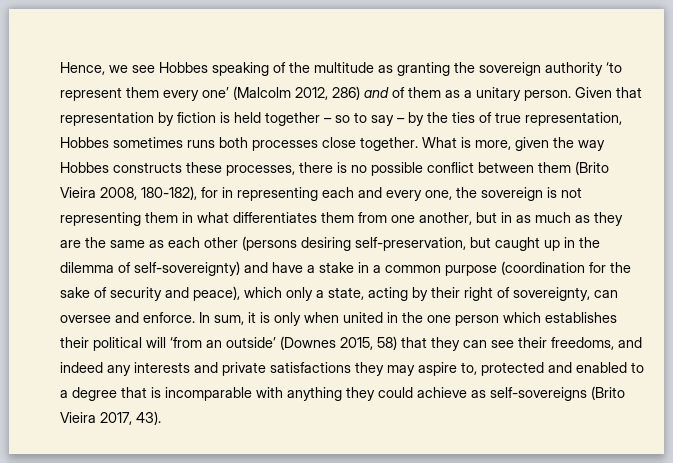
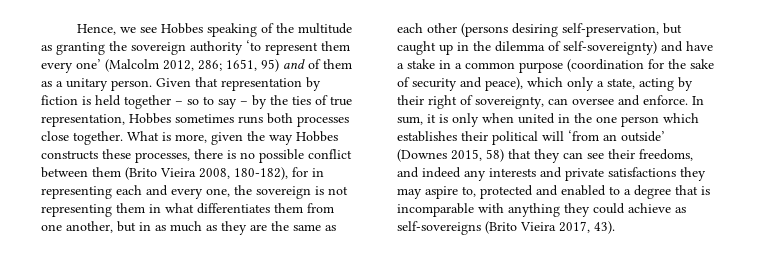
[332,86,360,100] 286) -> [198,59,279,72] 286; 1651, 95)

